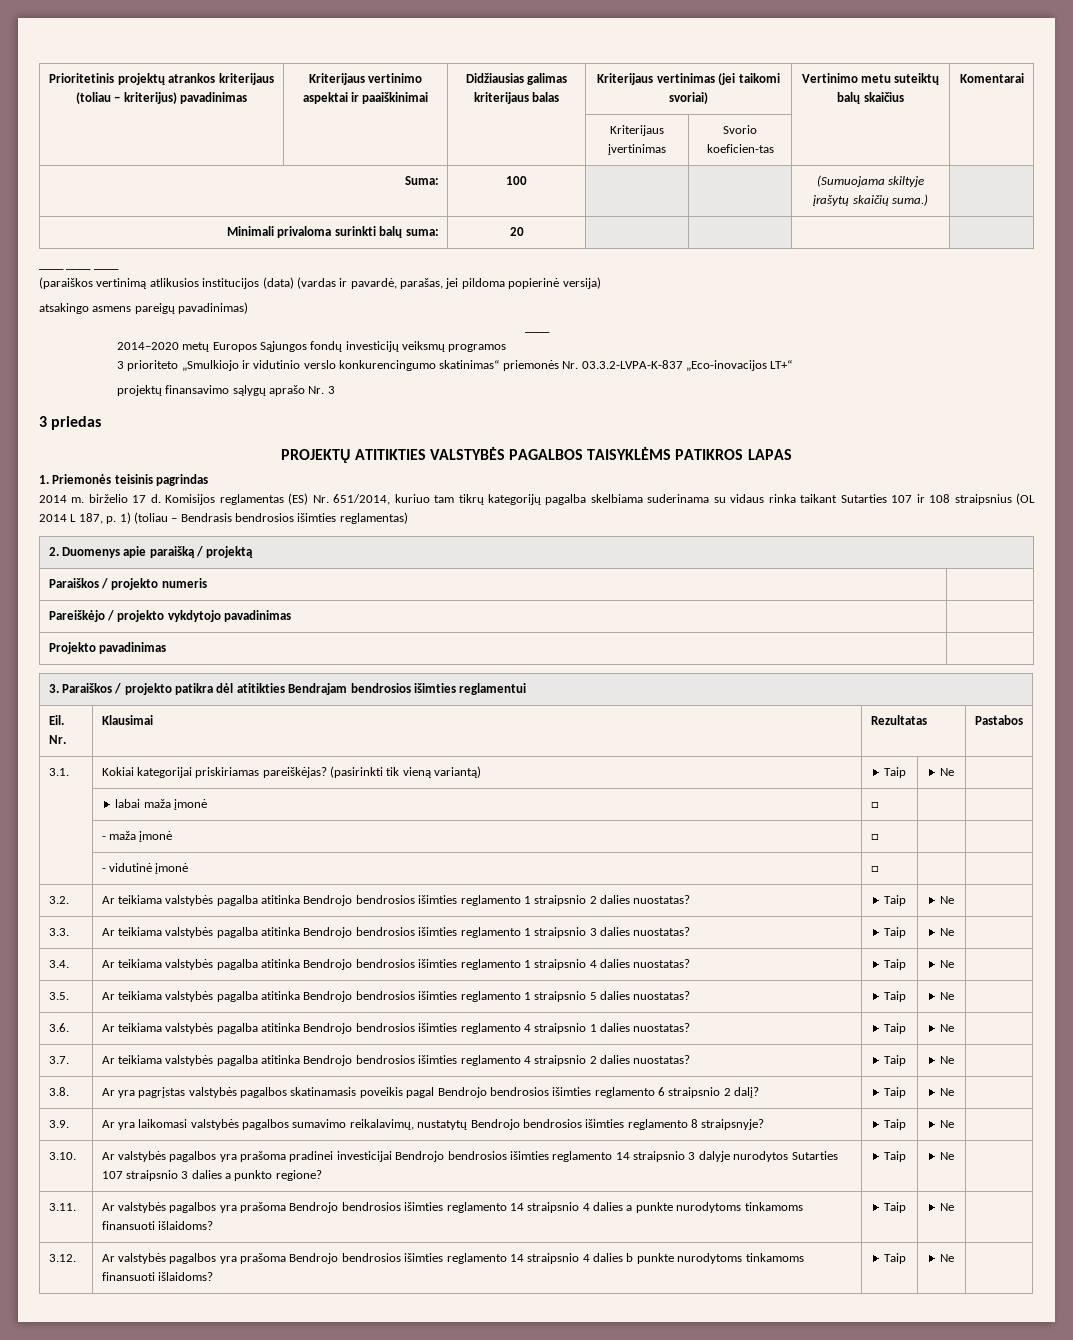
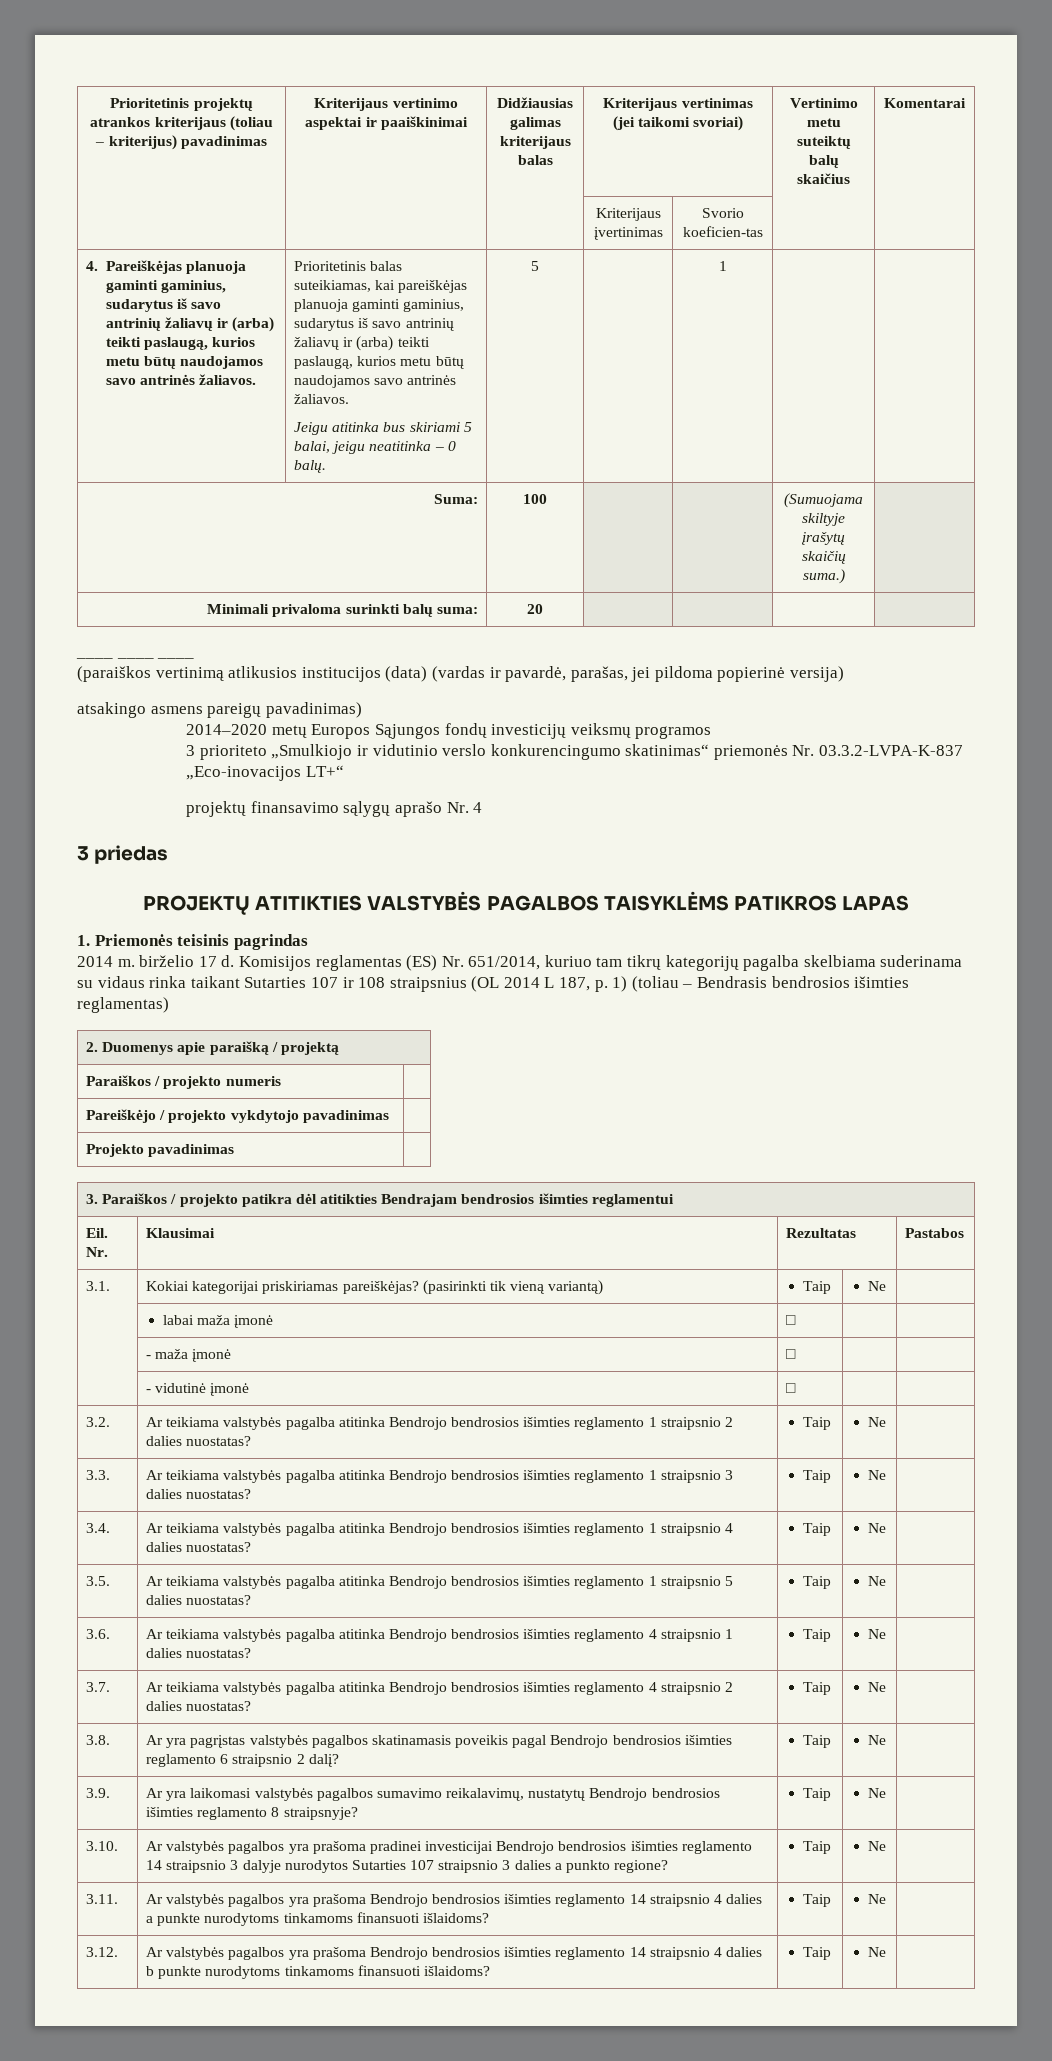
(774, 148) none -> [85,260,246,274] [105,280,226,293] [105,298,222,312] [105,317,275,332] [105,337,256,350] [105,356,264,369] [105,374,257,385] [293,261,403,271] [293,280,468,293] [293,299,465,312] [293,318,454,331] [293,336,430,351] [293,356,464,369] [293,375,457,388] [293,394,349,404] [293,422,472,435] [293,441,456,454] [293,460,326,473] [531,261,539,271] [718,261,727,271] // 4. Pareiškėjas planuoja gaminti gaminius, sudarytus iš savo antrinių žaliavų ir (arba) teikti paslaugą, kurios metu būtų naudojamos savo antrinės žaliavos. | Prioritetinis balas suteikiamas, kai pareiškėjas planuoja gaminti gaminius, sudarytus iš savo antrinių žaliavų ir (arba) teikti paslaugą, kurios metu būtų naudojamos savo antrinės žaliavos. // Jeigu atitinka bus skiriami 5 balai, jeigu neatitinka – 0 balų. | 5 | | 1 | |
[524,331,550,333] // ____ -> (362, 710) none
[327,386,335,394] 3 -> [473,802,483,813] 4

